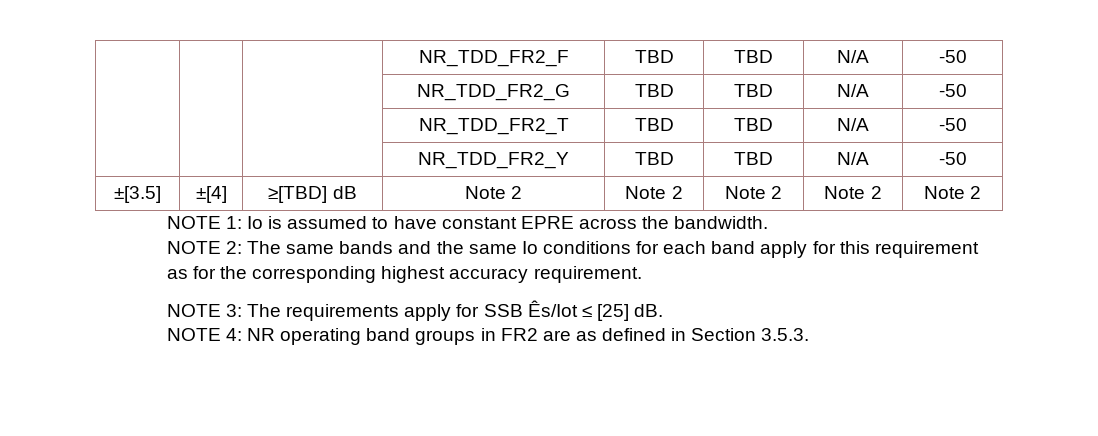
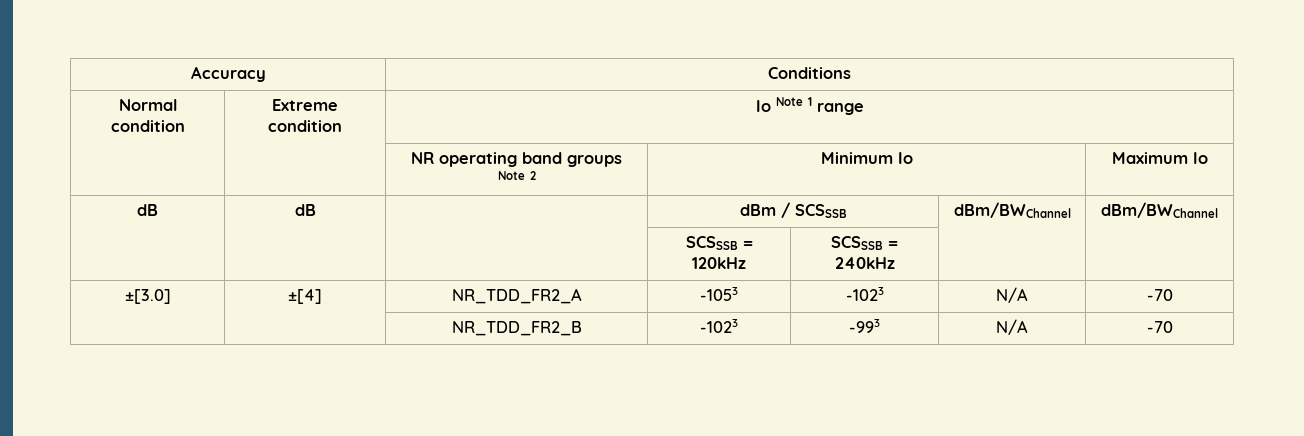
[418,50,569,67] [634,50,674,63] [734,50,773,63] [837,50,869,63] [938,50,967,63] [417,84,570,101] [634,84,674,97] [734,84,773,97] [837,84,869,97] [938,84,967,97] [418,118,569,135] [634,118,674,131] [734,118,773,131] [837,118,869,131] [938,118,967,131] [418,152,569,169] [634,152,674,165] [734,152,773,165] [837,152,869,165] [938,152,967,165] [114,186,161,203] [195,186,227,203] [268,186,357,203] [464,186,523,199] [625,186,683,199] [724,186,783,199] [824,186,882,199] [923,186,982,199] [166,216,769,229] [166,241,979,258] [166,266,642,283] [166,300,664,321] [166,328,810,345] | | | NR_TDD_FR2_F | TBD | TBD | N/A | -50 // | | | NR_TDD_FR2_G | TBD | TBD | N/A | -50 // | | | NR_TDD_FR2_T | TBD | TBD | N/A | -50 // | | | NR_TDD_FR2_Y | TBD | TBD | N/A | -50 // ±[3.5] | ±[4] | ≥[TBD] dB | Note 2 | Note 2 | Note 2 | Note 2 | Note 2 // NOTE 1: Io is assumed to have constant EPRE across the bandwidth. // NOTE 2: The same bands and the same Io conditions for each band apply for this requirement as for the corresponding highest accuracy requirement. // NOTE 3: The requirements apply for SSB Ês/Iot ≤ [25] dB. // NOTE 4: NR operating band groups in FR2 are as defined in Section 3.5.3. -> [190,66,266,82] [768,67,851,79] [118,99,177,111] [110,120,185,132] [272,99,338,111] [268,120,342,132] [755,97,864,115] [411,152,622,167] [497,171,536,180] [820,152,913,164] [1111,152,1208,164] [137,204,158,216] [294,204,316,216] [739,202,847,218] [953,202,1071,218] [1101,202,1218,218] [685,236,753,250] [692,257,746,269] [831,236,898,250] [834,257,895,269] [124,289,171,304] [288,289,322,304] [451,288,582,304] [700,287,738,301] [845,287,884,301] [996,287,1028,303] [1146,289,1173,301] [451,321,582,336] [700,319,738,333] [849,319,880,333] [996,319,1028,335] [1146,321,1173,333] Accuracy | Conditions // Normal condition | Extreme condition | Io Note 1 range // | | NR operating band groups Note 2 | Minimum Io | Maximum Io // dB | dB | | dBm / SCSSSB | dBm/BWChannel | dBm/BWChannel // | | | SCSSSB = 120kHz | SCSSSB = 240kHz | | // ±[3.0] | ±[4] | NR_TDD_FR2_A | -1053 | -1023 | N/A | -70 // | | NR_TDD_FR2_B | -1023 | -993 | N/A | -70

